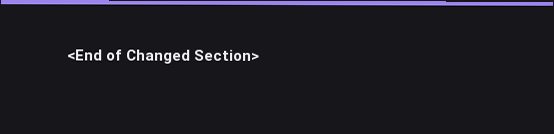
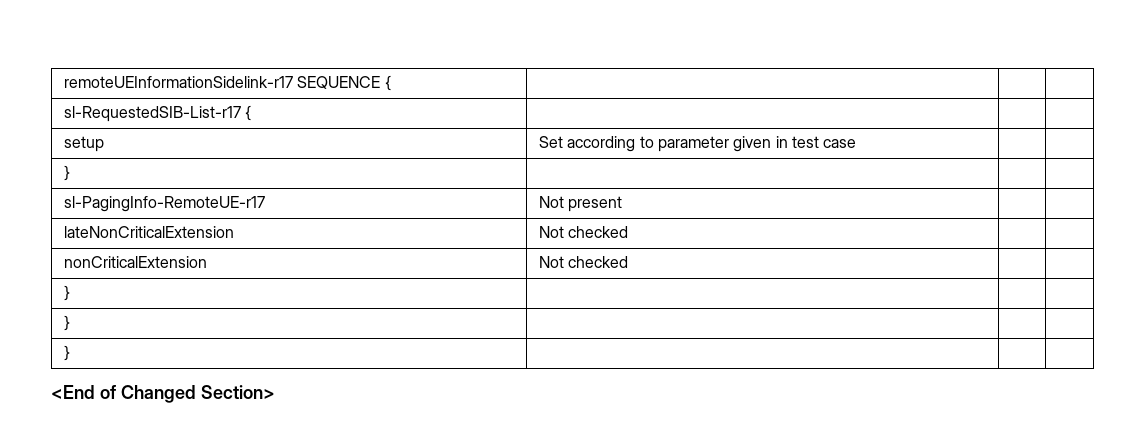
(67, 55) none -> [64,75,391,91] [64,105,252,122] [64,136,105,152] [539,136,857,152] [64,165,71,181] [64,196,266,212] [539,196,623,212] [64,226,235,238] [539,226,629,238] [64,256,208,268] [539,256,629,268] [64,285,71,301] [64,315,71,331] [64,345,71,361] remoteUEInformationSidelink-r17 SEQUENCE { | | | // sl-RequestedSIB-List-r17 { | | | // setup | Set according to parameter given in test case | | // } | | | // sl-PagingInfo-RemoteUE-r17 | Not present | | // lateNonCriticalExtension | Not checked | | // nonCriticalExtension | Not checked | | // } | | | // } | | | // } | | | //

